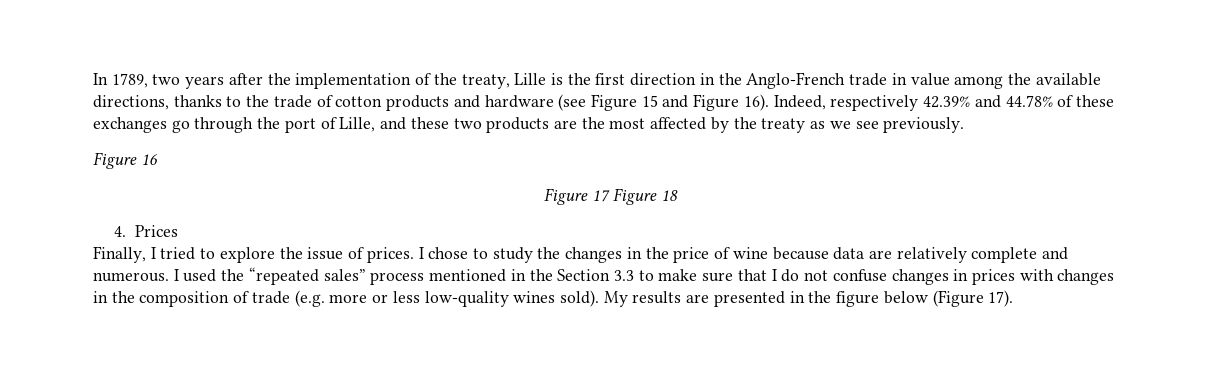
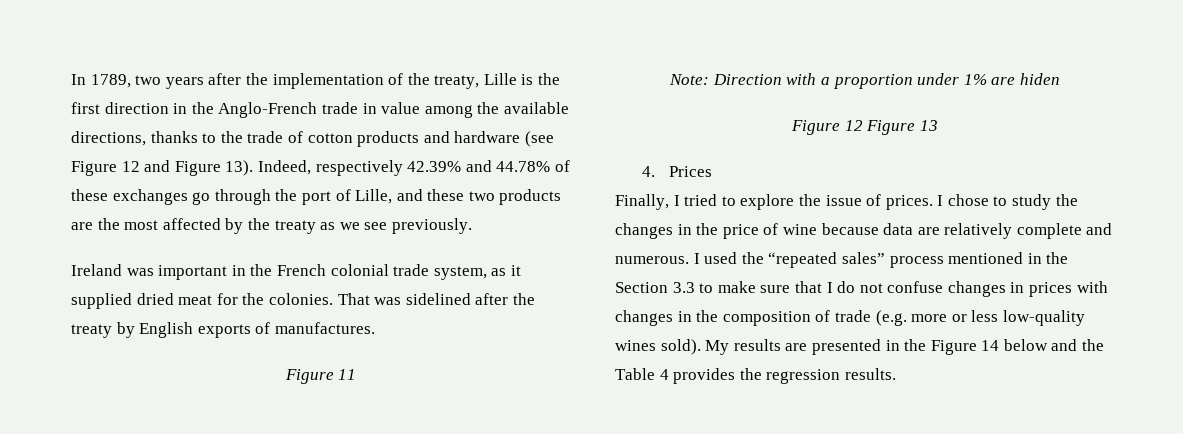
[641,95,658,107] 15 -> [121,161,140,172] 12
[743,94,769,111] 16). -> [225,160,254,176] 13).
[93,152,158,169] [544,188,678,205] Figure 16 // Figure 17 Figure 18 -> [71,264,521,280] [71,293,535,309] [71,322,375,338] [284,369,357,384] [669,73,1060,89] [791,120,938,135] Ireland was important in the French colonial trade system, as it supplied dried meat for the colonies. That was sidelined after the treaty by English exports of manufactures. // Figure 11 // Note: Direction with a proportion under 1% are hiden // Figure 12 Figure 13
[836,290,1014,307] figure below (Figure 17). -> [930,339,1105,355] [615,368,896,384] Figure 14 below and the Table 4 provides the regression results.

